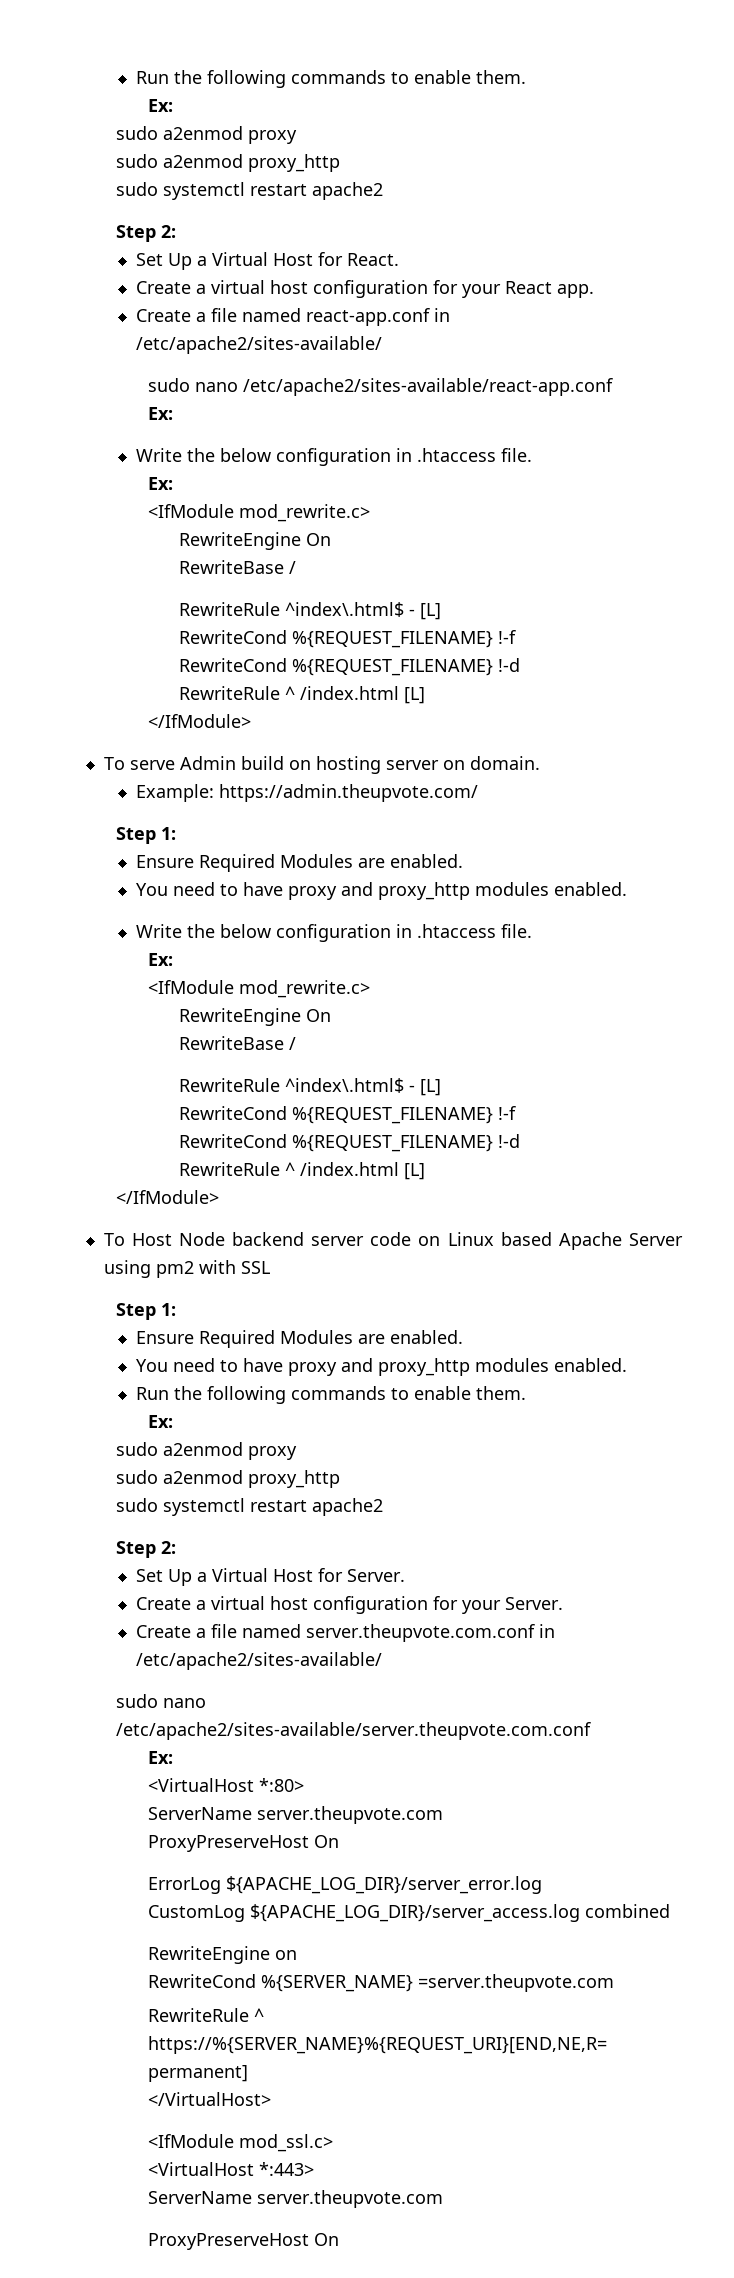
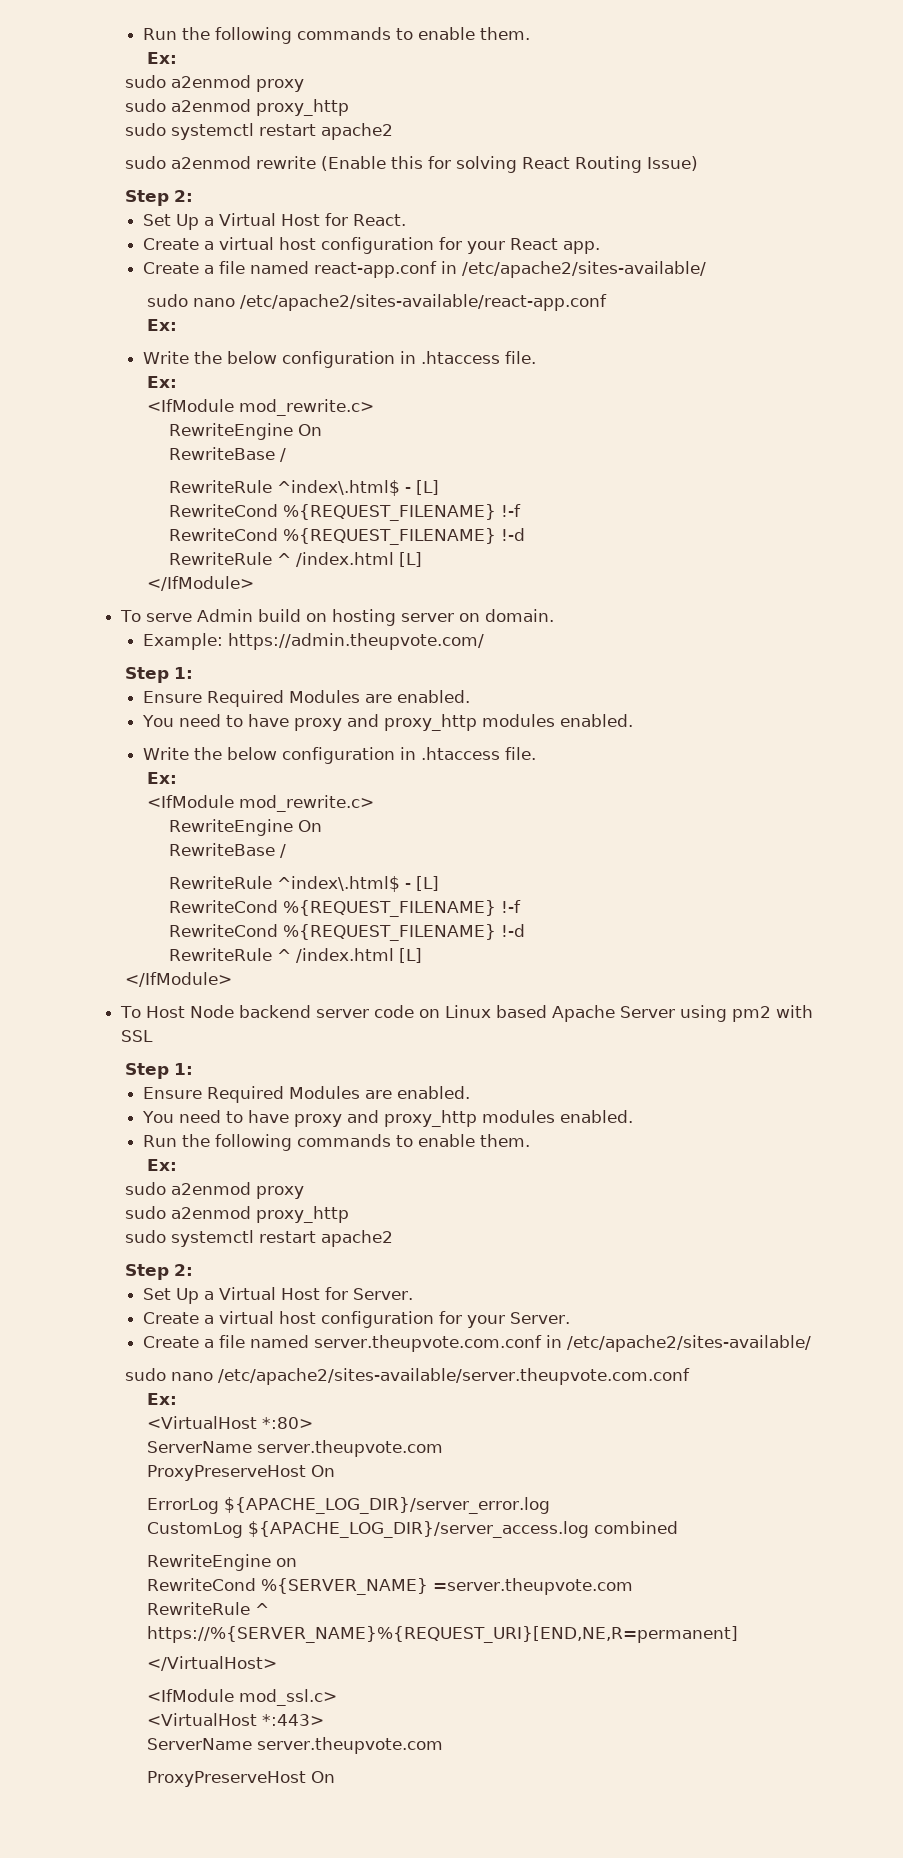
(383, 191) none -> [124,156,698,173] // sudo a2enmod rewrite (Enable this for solving React Routing Issue)

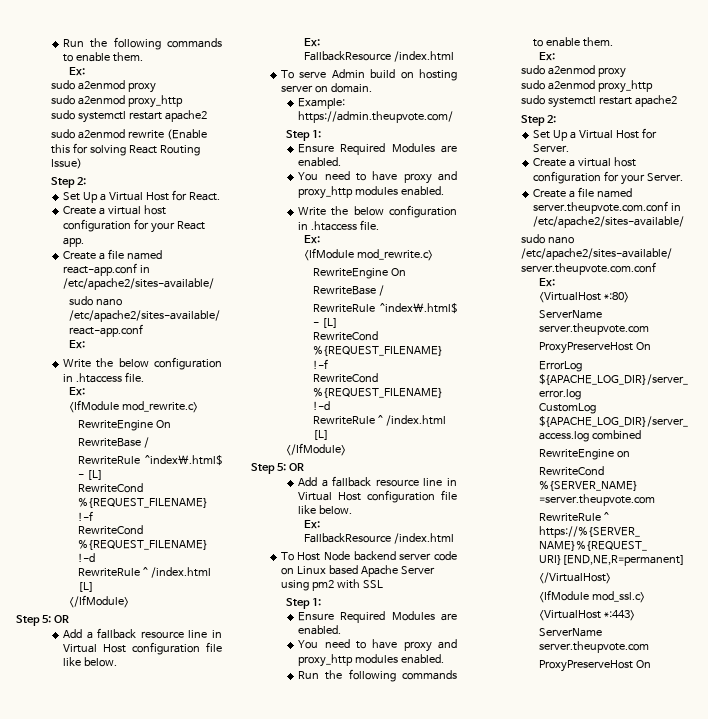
(254, 583) none -> [16,615,69,626] [63,628,222,639] [63,642,222,655] [63,657,118,667] [303,38,320,47] [303,51,454,62] // Step 5: OR // Add a fallback resource line in Virtual Host configuration file like below. // Ex: // FallbackResource /index.html
(232, 979) none -> [251,463,304,474] [298,476,457,487] [298,490,457,503] [298,505,353,515] [303,520,320,529] [303,533,454,544] // Step 5: OR // Add a fallback resource line in Virtual Host configuration file like below. // Ex: // FallbackResource /index.html

